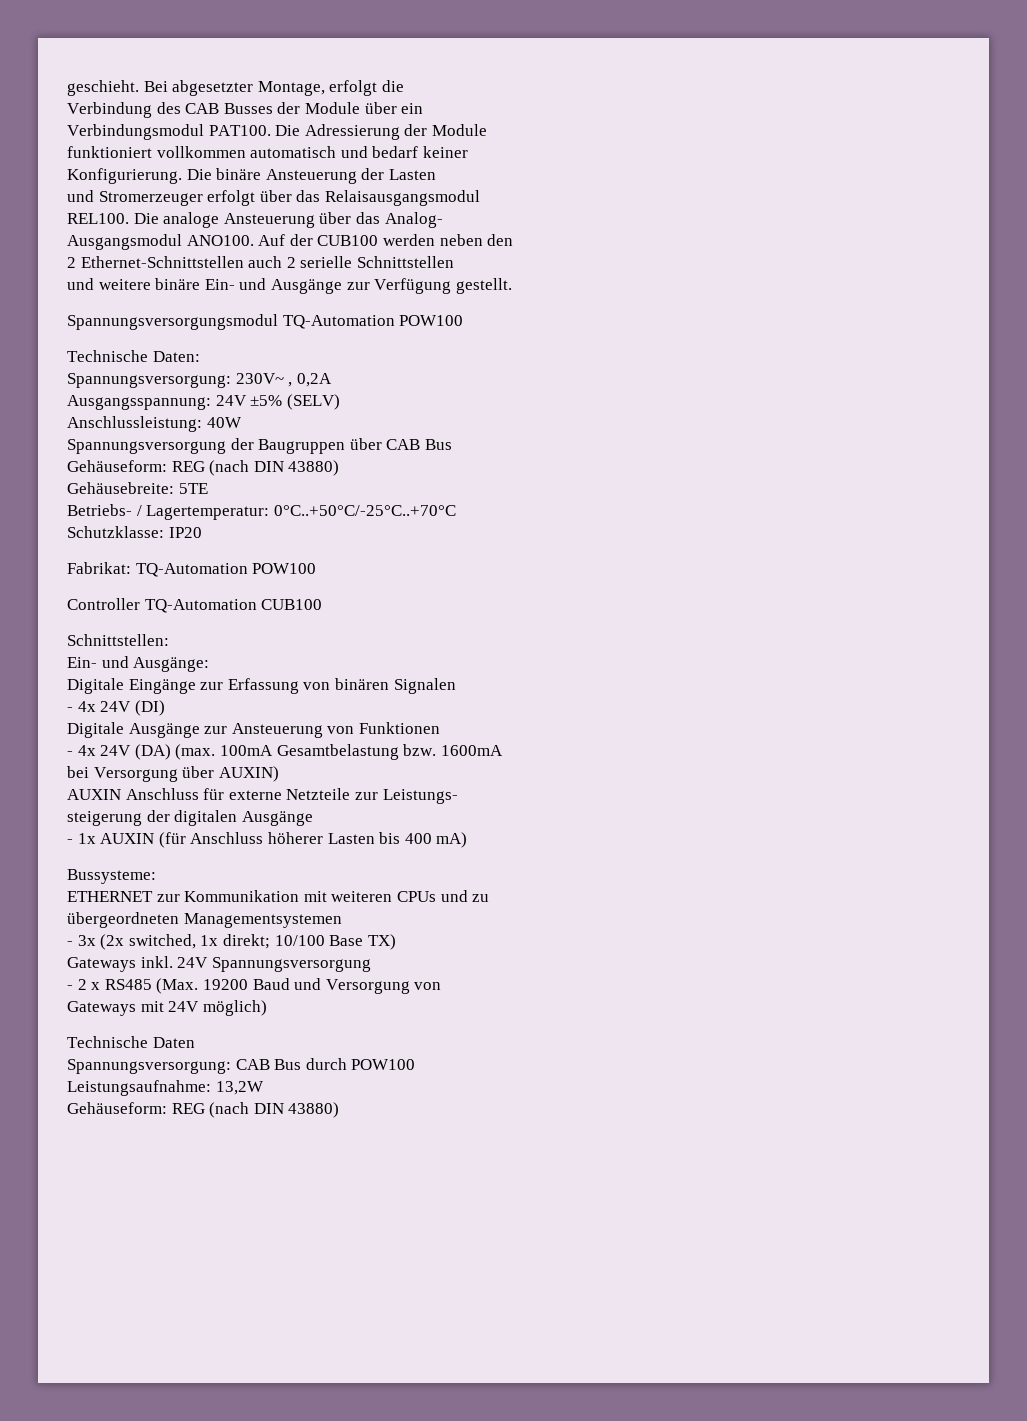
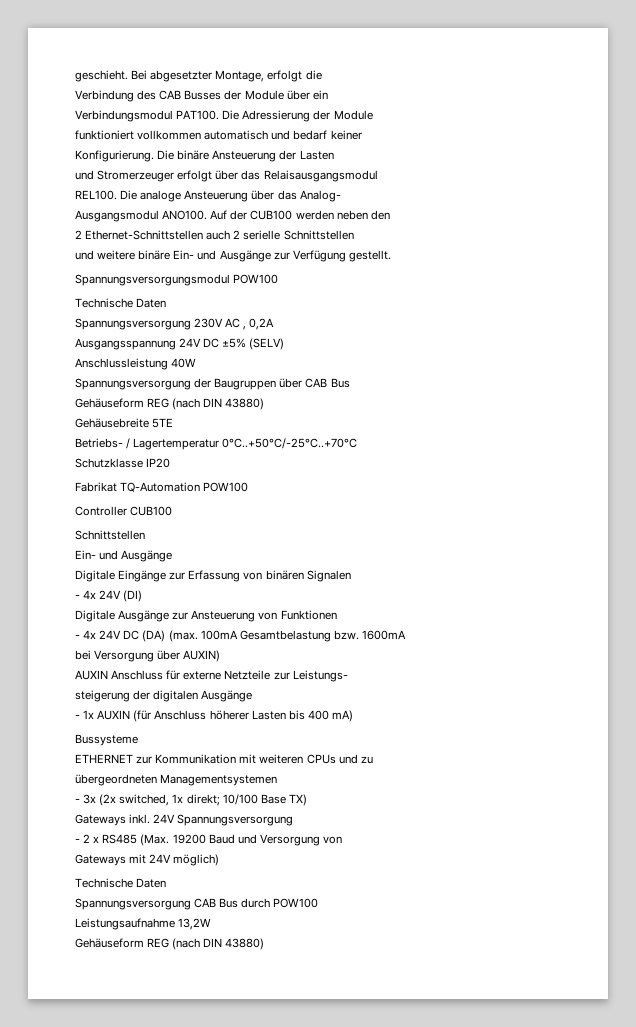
[282,315,395,329] TQ-Automation -> (230, 280) none
[152,351,200,362] [67,373,284,388] Daten: // Spannungsversorgung: 230V~ -> [136,298,167,308] [75,318,241,330] Daten // Spannungsversorgung 230V AC
[67,395,247,410] Ausgangsspannung: 24V -> [75,338,220,350] Ausgangsspannung 24V DC
[67,416,202,432] Anschlussleistung: -> [75,358,168,370] Anschlussleistung
[67,460,167,472] Gehäuseform: -> [75,398,144,408] Gehäuseform
[67,482,174,494] Gehäusebreite: -> [75,418,149,428] Gehäusebreite
[146,505,270,520] Lagertemperatur: -> [133,438,220,450] Lagertemperatur
[67,526,164,538] Schutzklasse: -> [75,458,143,468] Schutzklasse
[67,562,131,574] Fabrikat: -> [75,482,117,492] Fabrikat
[144,599,257,613] TQ-Automation -> (127, 511) none
[67,634,169,646] [67,656,210,672] Schnittstellen: // Ein- und Ausgänge: -> [75,530,145,540] [75,550,173,562] Schnittstellen // Ein- und Ausgänge
(132, 750) none -> [123,630,140,640] DC
[67,869,156,884] Bussysteme: -> [75,734,138,746] Bussysteme
[67,1059,231,1074] Spannungsversorgung: -> [75,898,191,910] Spannungsversorgung
[67,1080,211,1096] Leistungsaufnahme: -> [75,918,175,930] Leistungsaufnahme
[67,1102,167,1114] Gehäuseform: -> [75,938,144,948] Gehäuseform

